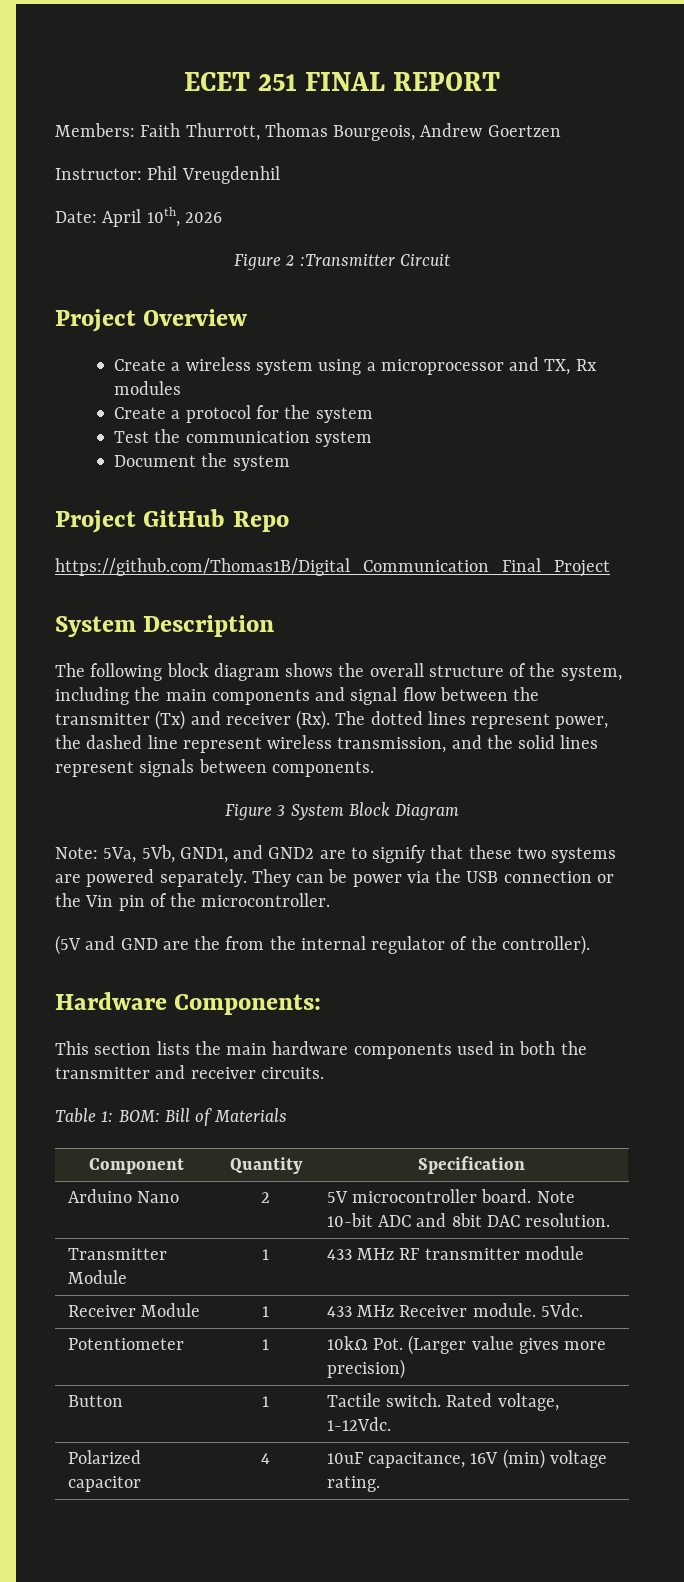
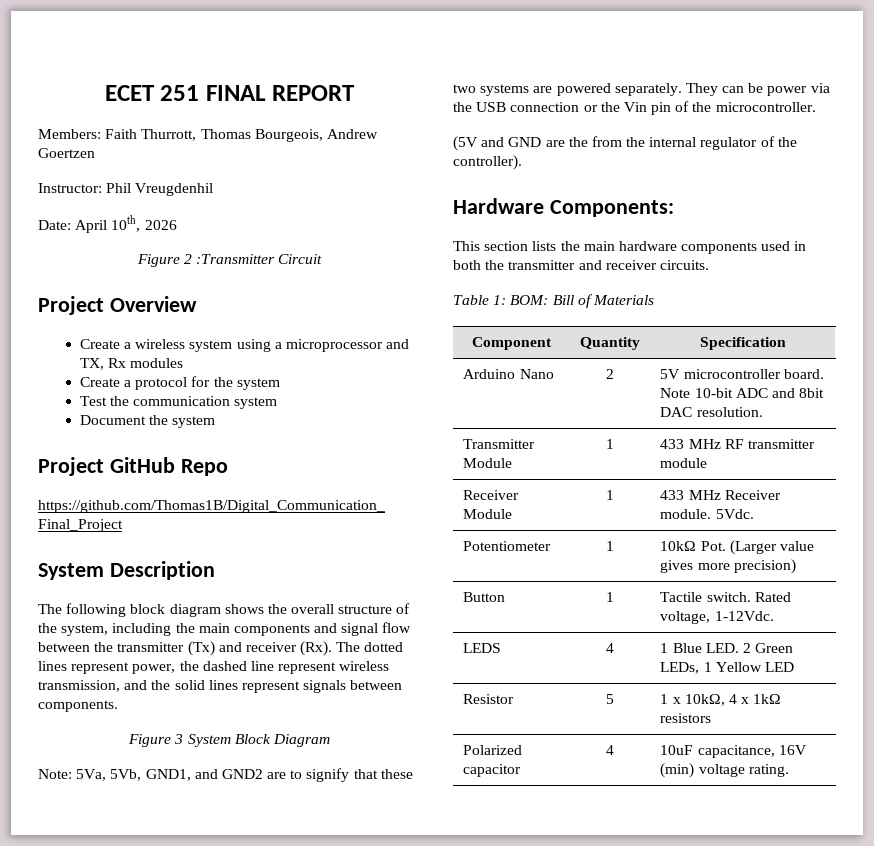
(391, 1424) none -> [463,643,502,653] [605,643,614,653] [660,643,794,653] [660,662,794,674] [463,694,515,704] [605,694,614,704] [660,694,782,706] [660,713,712,723] // LEDS | 4 | 1 Blue LED. 2 Green LEDs, 1 Yellow LED // Resistor | 5 | 1 x 10kΩ, 4 x 1kΩ resistors

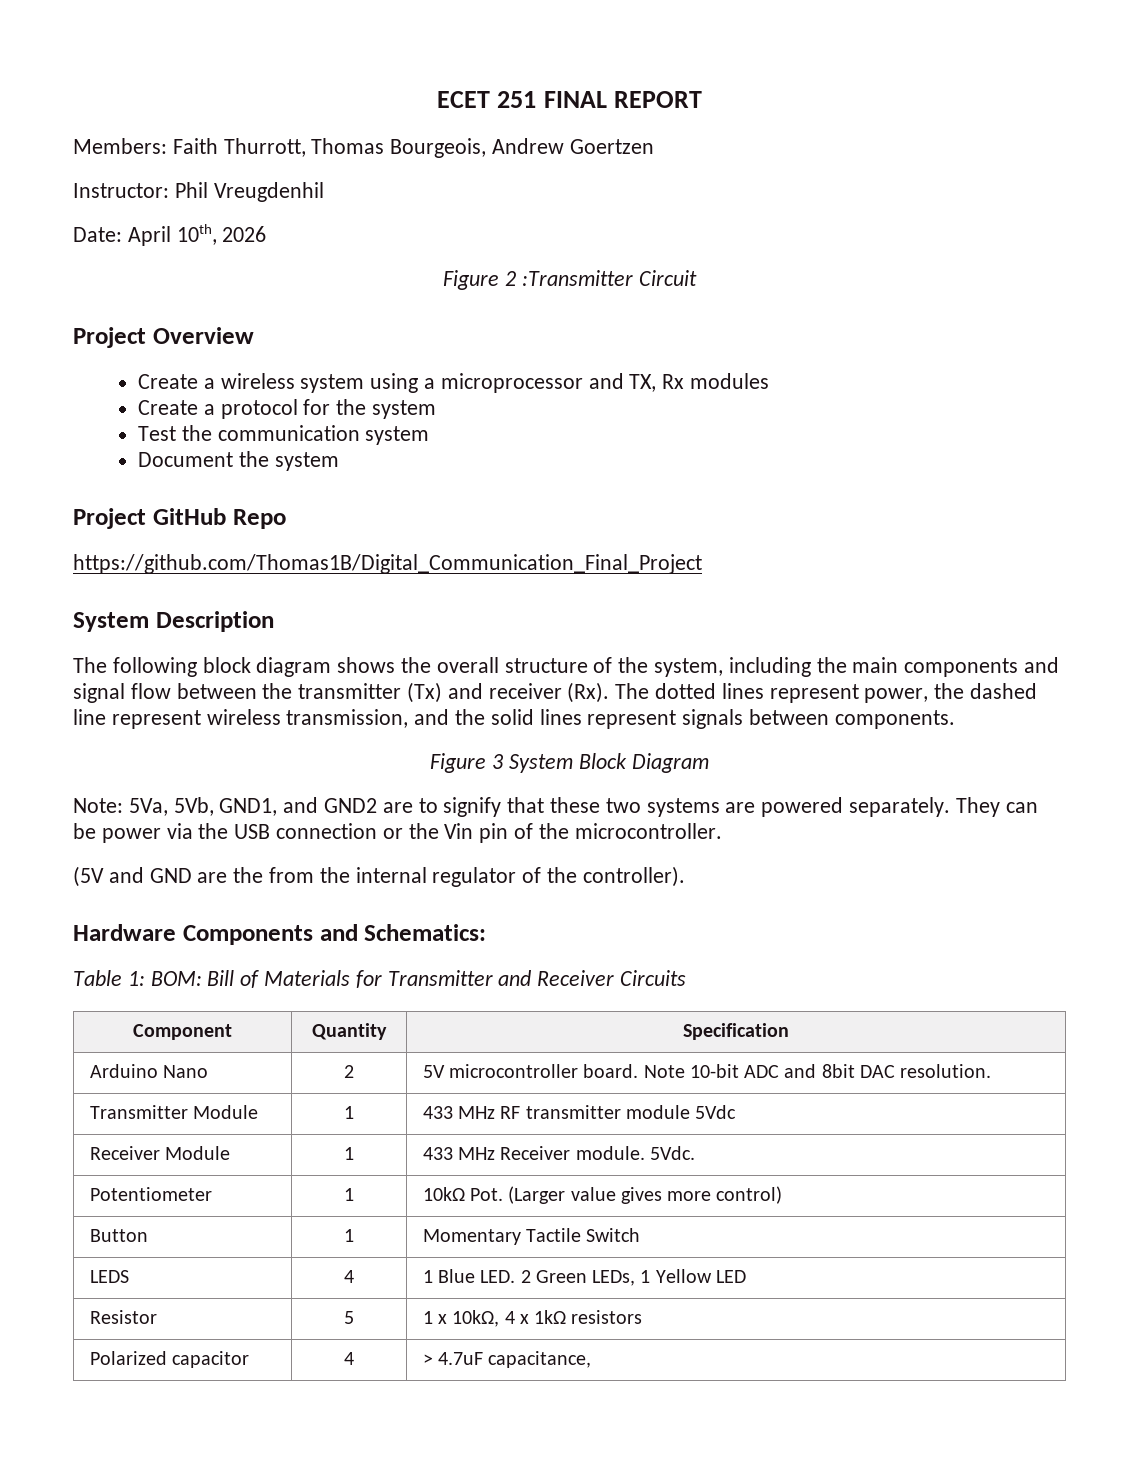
[549,200,674,217] [453,241,807,254] [453,260,709,270] Components: // This section lists the main hardware components used in both the transmitter and receiver circuits. -> [182,924,487,945] Components and Schematics:
(654, 300) none -> [355,970,687,988] for Transmitter and Receiver Circuits
(708, 463) none -> [695,1105,737,1119] 5Vdc
[733,559,796,574] precision) -> [716,1186,783,1204] control)
[660,592,791,602] [660,611,774,624] Tactile switch. Rated voltage, 1-12Vdc. -> [422,1228,641,1245] Momentary Tactile Switch
[660,745,807,758] [660,763,789,778] 10uF capacitance, 16V (min) voltage rating. -> [422,1351,592,1368] > 4.7uF capacitance,

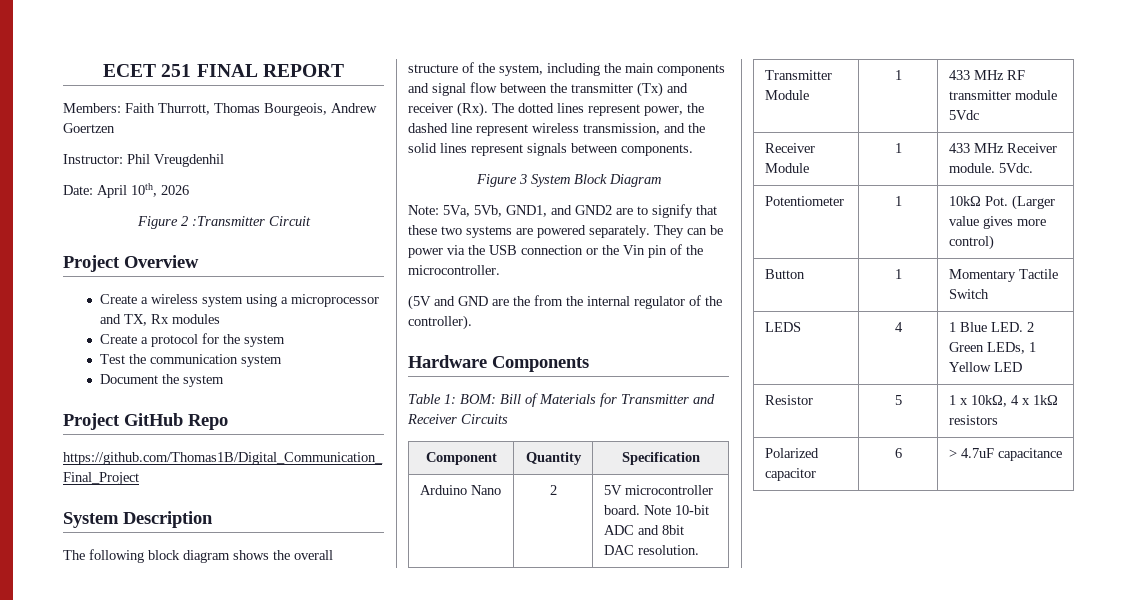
[319,924,487,941] and Schematics: -> (589, 364) none
[344,1352,354,1365] 4 -> [894,448,902,458] 6
[488,1351,592,1368] capacitance, -> [997,448,1062,461] capacitance

